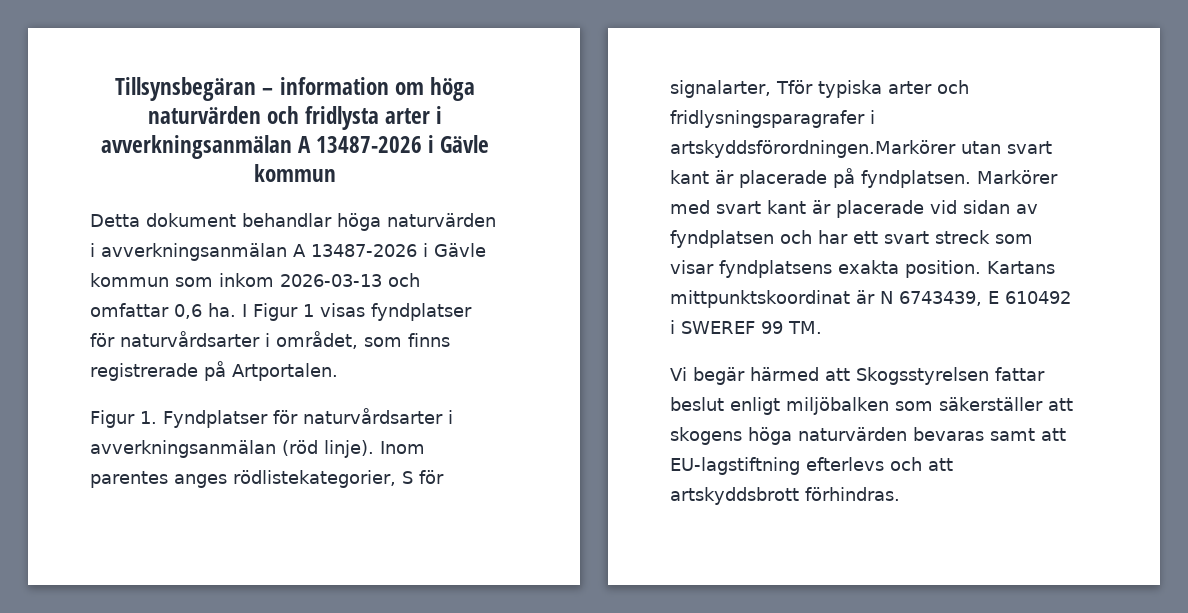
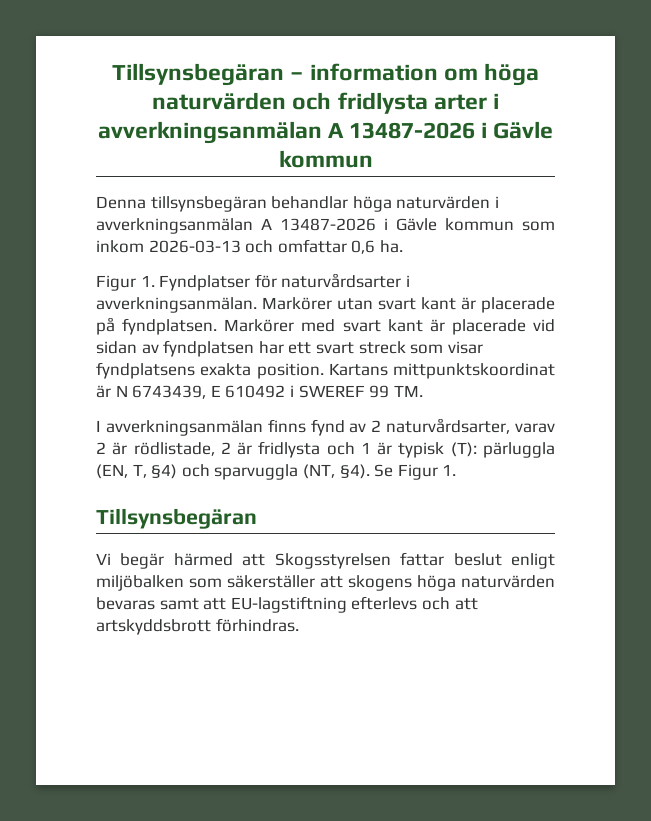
[90,213,236,227] Detta dokument -> [96,196,267,212] Denna tillsynsbegäran
[242,303,472,321] [90,331,450,349] [90,361,338,381] I Figur 1 visas fyndplatser för naturvårdsarter i området, som finns registrerade på Artportalen. -> (403, 246) none
[90,440,425,458] [90,470,444,488] [670,80,969,98] [670,110,875,128] [670,140,956,158] avverkningsanmälan (röd linje). Inom parentes anges rödlistekategorier, S för signalarter, Tför typiska arter och fridlysningsparagrafer i artskyddsförordningen.Markörer -> [96,297,332,313] avverkningsanmälan. Markörer
[780,230,812,244] och -> (255, 348) none
(822, 327) none -> [96,418,555,436] [96,441,555,458] [96,464,457,480] [96,508,257,529] // I avverkningsanmälan finns fynd av 2 naturvårdsarter, varav 2 är rödlistade, 2 är fridlysta och 1 är typisk (T): pärluggla (EN, T, §4) och sparvuggla (NT, §4). Se Figur 1. // Tillsynsbegäran

